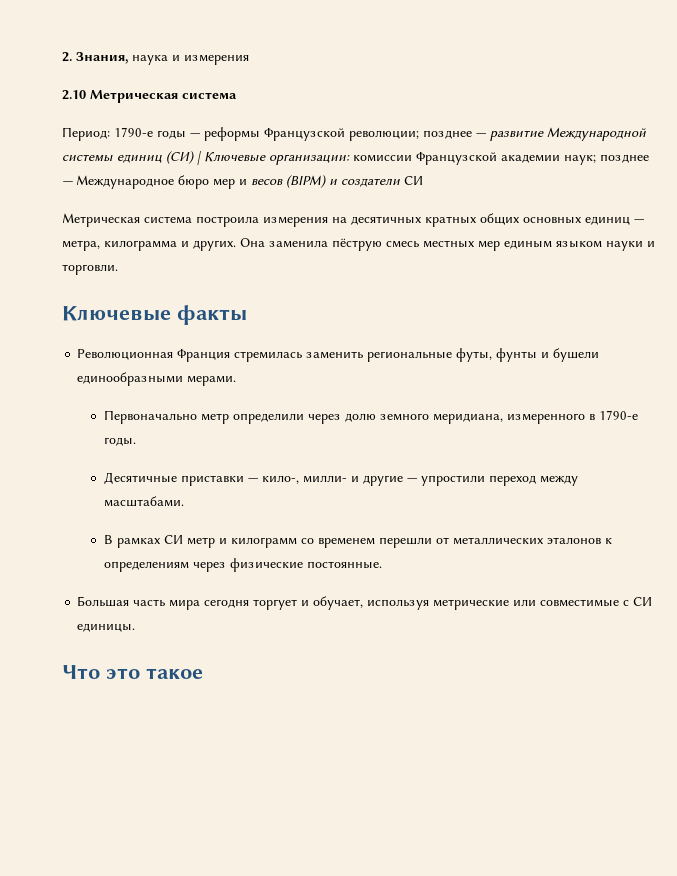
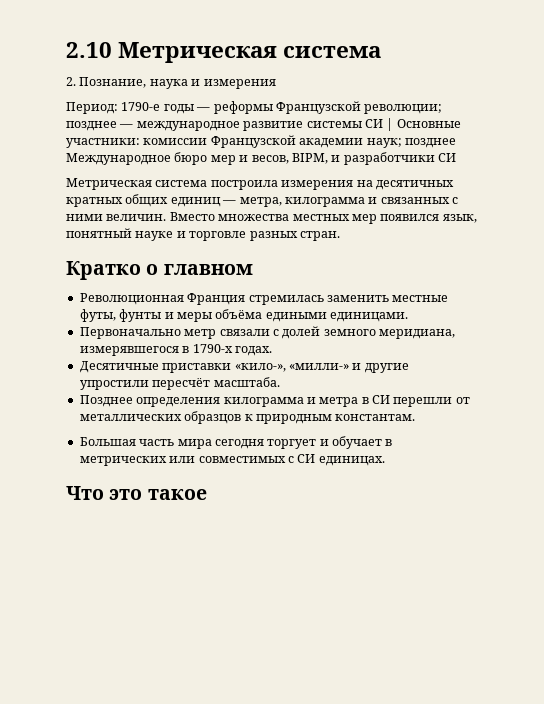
[62,52,128,64] 2. Знания, -> [66,42,382,63] [66,77,147,88] 2.10 Метрическая система // 2. Познание,
[62,90,237,103] // 2.10 Метрическая система -> (276, 84) none
[490,127,646,141] [62,151,350,165] развитие Международной системы единиц (СИ) | Ключевые организации: -> [136,118,461,131] [66,138,140,148] международное развитие системы СИ | Основные участники:
[62,181,73,185] — -> (456, 143) none
[251,175,400,188] весов (BIPM) и создатели -> [251,152,435,165] весов, BIPM, и разработчики
[523,217,582,224] основных -> (169, 200) none
[193,238,655,251] [62,264,118,275] [62,305,247,325] других. Она заменила пёструю смесь местных мер единым языком науки и торговли. // Ключевые факты -> [380,197,458,204] [66,212,477,224] [66,228,340,241] [66,261,253,280] связанных с ними величин. Вместо множества местных мер появился язык, понятный науке и торговле разных стран. // Кратко о главном
[367,351,453,362] региональные -> [392,295,449,302] местные
[553,348,600,362] [77,372,237,386] [104,410,639,424] [104,437,137,446] [104,472,579,486] [104,496,185,507] [104,535,613,548] [104,558,383,572] бушели единообразными мерами. // Первоначально метр определили через долю земного меридиана, измеренного в 1790-е годы. // Десятичные приставки — кило-, милли- и другие — упростили переход между масштабами. // В рамках СИ метр и килограмм со временем перешли от металлических эталонов к определениям через физические постоянные. -> [176,309,408,322] [79,326,455,339] [79,344,272,356] [79,361,409,373] [79,377,280,390] [79,395,470,407] [79,411,416,424] меры объёма едиными единицами. // Первоначально метр связали с долей земного меридиана, измерявшегося в 1790-х годах. // Десятичные приставки «кило-», «милли-» и другие упростили пересчёт масштаба. // Позднее определения килограмма и метра в СИ перешли от металлических образцов к природным константам.
[313,596,620,610] обучает, используя метрические или совместимые -> [332,436,393,449] [79,456,286,466] обучает в метрических или совместимых
[77,623,136,632] единицы. -> [318,456,385,466] единицах.

